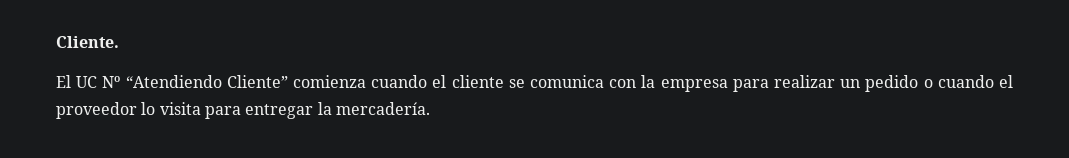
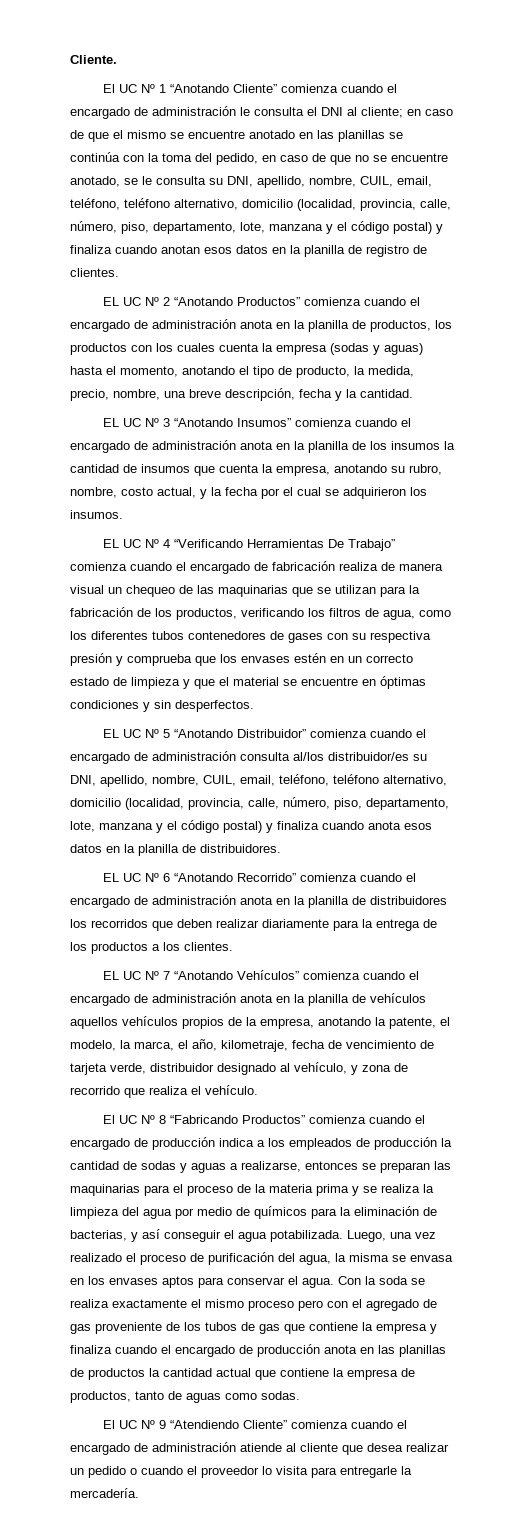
(121, 82) none -> [159,84,398,93] [70,106,453,119] [70,130,403,142] [70,152,448,165] [70,176,432,188] [70,198,451,211] [70,221,443,234] [70,245,427,257] [70,268,119,277] [103,297,421,306] [70,319,452,332] [70,343,423,355] [70,366,414,378] [70,388,413,401] [103,418,412,427] [70,440,455,453] [70,464,442,476] [70,487,427,499] [70,510,123,519] [103,539,396,551] [70,561,443,574] [70,585,420,597] [70,607,451,620] [70,631,431,643] [70,653,413,666] [70,676,426,689] [70,700,254,712] [103,729,427,738] [70,751,427,764] [70,774,447,787] [70,797,449,810] [70,820,432,833] [70,844,281,856] [103,873,417,882] [70,895,447,908] [70,919,437,931] [70,942,233,954] [103,970,420,980] [70,993,426,1006] [70,1016,450,1029] [70,1039,434,1052] [70,1062,408,1075] [70,1085,258,1098] [103,1115,426,1124] [70,1137,452,1150] [70,1161,451,1173] [70,1184,434,1196] [70,1206,437,1219] [70,1229,436,1242] [70,1252,453,1265] [70,1276,425,1288] [70,1299,437,1311] [70,1322,437,1334] [70,1344,446,1357] [70,1368,415,1380] [70,1391,300,1403] [103,1420,167,1429] 1 “Anotando Cliente” comienza cuando el encargado de administración le consulta el DNI al cliente; en caso de que el mismo se encuentre anotado en las planillas se continúa con la toma del pedido, en caso de que no se encuentre anotado, se le consulta su DNI, apellido, nombre, CUIL, email, teléfono, teléfono alternativo, domicilio (localidad, provincia, calle, número, piso, departamento, lote, manzana y el código postal) y finaliza cuando anotan esos datos en la planilla de registro de clientes. // EL UC Nº 2 “Anotando Productos” comienza cuando el encargado de administración anota en la planilla de productos, los productos con los cuales cuenta la empresa (sodas y aguas) hasta el momento, anotando el tipo de producto, la medida, precio, nombre, una breve descripción, fecha y la cantidad. // EL UC Nº 3 “Anotando Insumos” comienza cuando el encargado de administración anota en la planilla de los insumos la cantidad de insumos que cuenta la empresa, anotando su rubro, nombre, costo actual, y la fecha por el cual se adquirieron los insumos. // EL UC Nº 4 “Verificando Herramientas De Trabajo” comienza cuando el encargado de fabricación realiza de manera visual un chequeo de las maquinarias que se utilizan para la fabricación de los productos, verificando los filtros de agua, como los diferentes tubos contenedores de gases con su respectiva presión y comprueba que los envases estén en un correcto estado de limpieza y que el material se encuentre en óptimas condiciones y sin desperfectos. // EL UC Nº 5 “Anotando Distribuidor” comienza cuando el encargado de administración consulta al/los distribuidor/es su DNI, apellido, nombre, CUIL, email, teléfono, teléfono alternativo, domicilio (localidad, provincia, calle, número, piso, departamento, lote, manzana y el código postal) y finaliza cuando anota esos datos en la planilla de distribuidores. // EL UC Nº 6 “Anotando Recorrido” comienza cuando el encargado de administración anota en la planilla de distribuidores los recorridos que deben realizar diariamente para la entrega de los productos a los clientes. // EL UC Nº 7 “Anotando Vehículos” comienza cuando el encargado de administración anota en la planilla de vehículos aquellos vehículos propios de la empresa, anotando la patente, el modelo, la marca, el año, kilometraje, fecha de vencimiento de tarjeta verde, distribuidor designado al vehículo, y zona de recorrido que realiza el vehículo. // El UC Nº 8 “Fabricando Productos” comienza cuando el encargado de producción indica a los empleados de producción la cantidad de sodas y aguas a realizarse, entonces se preparan las maquinarias para el proceso de la materia prima y se realiza la limpieza del agua por medio de químicos para la eliminación de bacterias, y así conseguir el agua potabilizada. Luego, una vez realizado el proceso de purificación del agua, la misma se envasa en los envases aptos para conservar el agua. Con la soda se realiza exactamente el mismo proceso pero con el agregado de gas proveniente de los tubos de gas que contiene la empresa y finaliza cuando el encargado de producción anota en las planillas de productos la cantidad actual que contiene la empresa de productos, tanto de aguas como sodas. // El UC Nº 9
[451,75,769,92] cliente se comunica con la empresa para -> [70,1442,403,1455] encargado de administración atiende al cliente que desea
[245,104,314,119] entregar -> [340,1466,397,1478] entregarle

